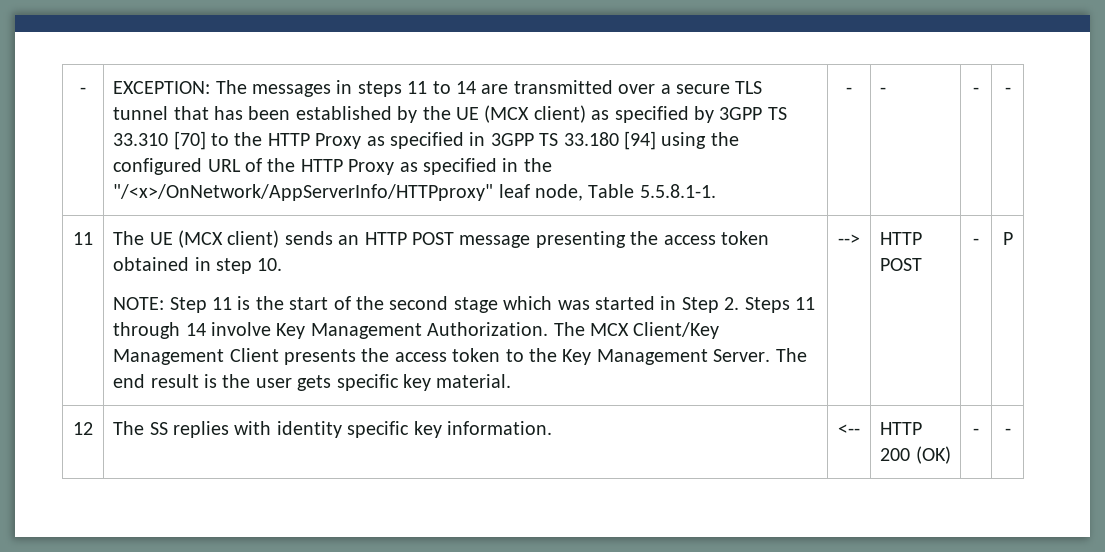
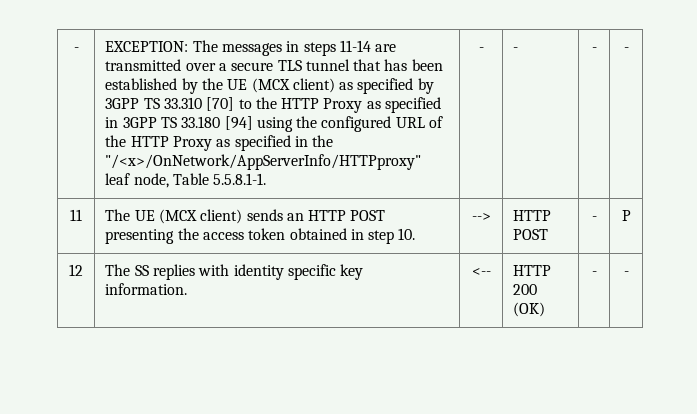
[407,81,477,94] 11 to 14 -> [339,40,371,52] 11-14
[459,235,531,248] message -> (386, 215) none
[113,296,816,313] [113,322,720,339] [113,348,807,365] [113,374,512,391] // NOTE: Step 11 is the start of the second stage which was started in Step 2. Steps 11 through 14 involve Key Management Authorization. The MCX Client/Key Management Client presents the access token to the Key Management Server. The end result is the user gets specific key material. -> (416, 234) none

